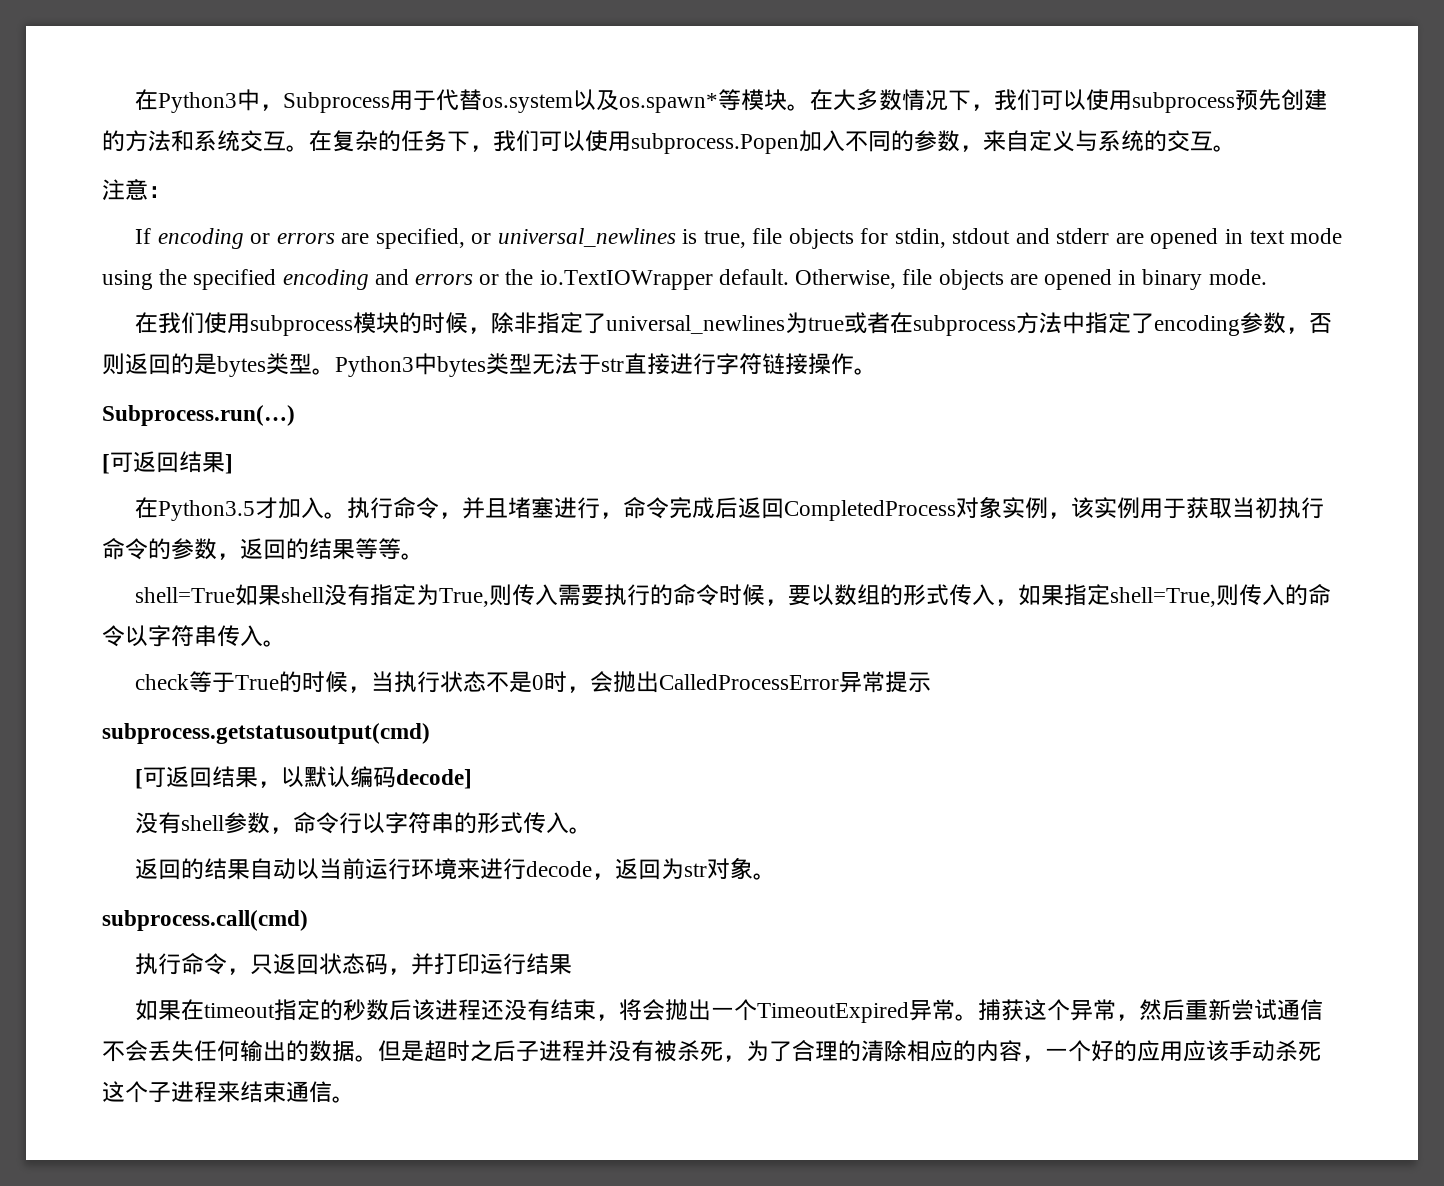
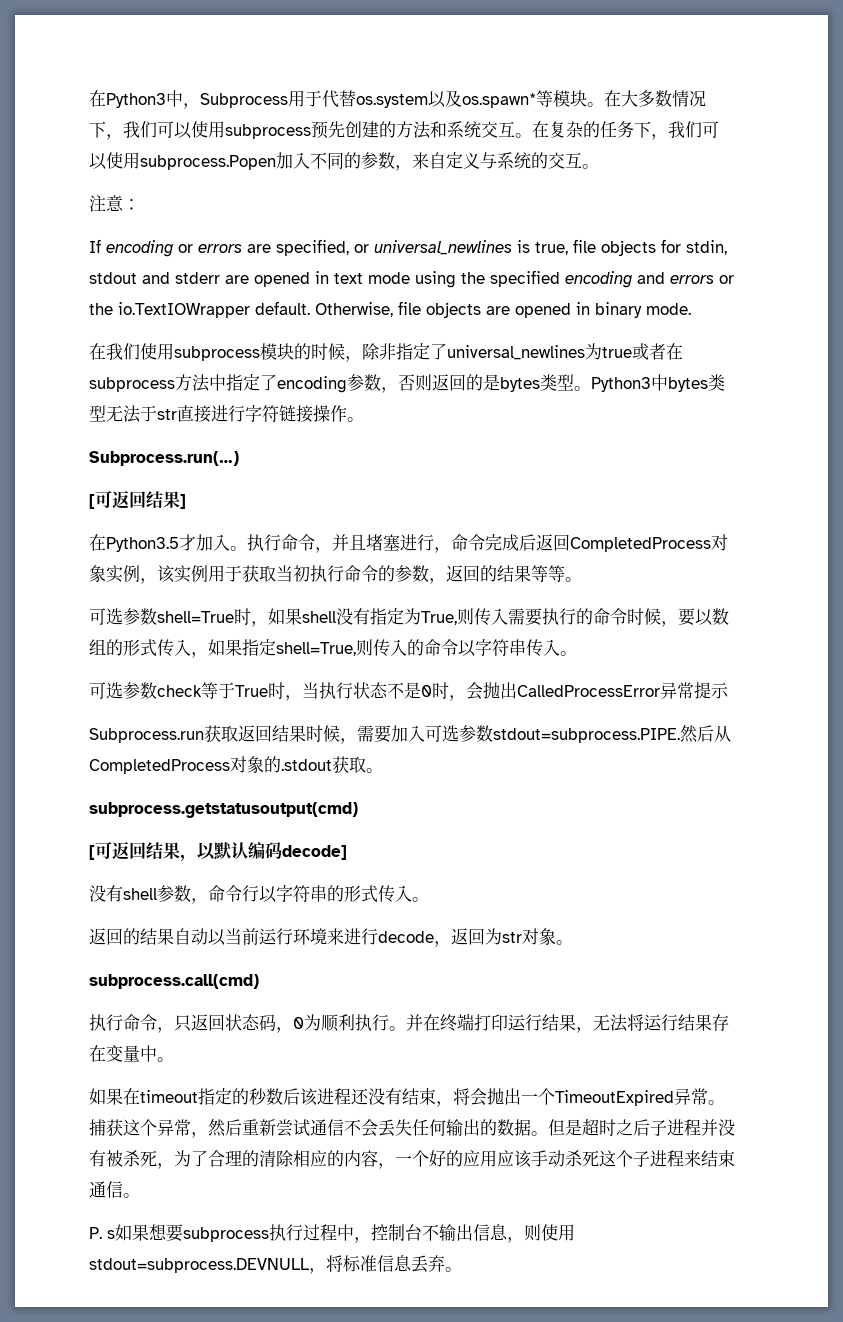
[135,587,236,603] shell=True -> [89,608,268,627] 可选参数shell=True时，
(286, 643) none -> [89,682,157,699] 可选参数
[279,671,349,693] 的时候 -> [268,682,285,699] 时
(932, 682) none -> [89,725,731,744] [89,756,383,774] // Subprocess.run获取返回结果时候，需要加入可选参数stdout=subprocess.PIPE.然后从CompletedProcess对象的.stdout获取。
[411,953,573,975] 并打印运行结果 -> [293,1013,729,1033] [89,1045,174,1062] 0为顺利执行。并在终端打印运行结果，无法将运行结果存在变量中。
(355, 1099) none -> [89,1224,575,1243] [89,1255,462,1274] // P. s如果想要subprocess执行过程中，控制台不输出信息，则使用stdout=subprocess.DEVNULL，将标准信息丢弃。

